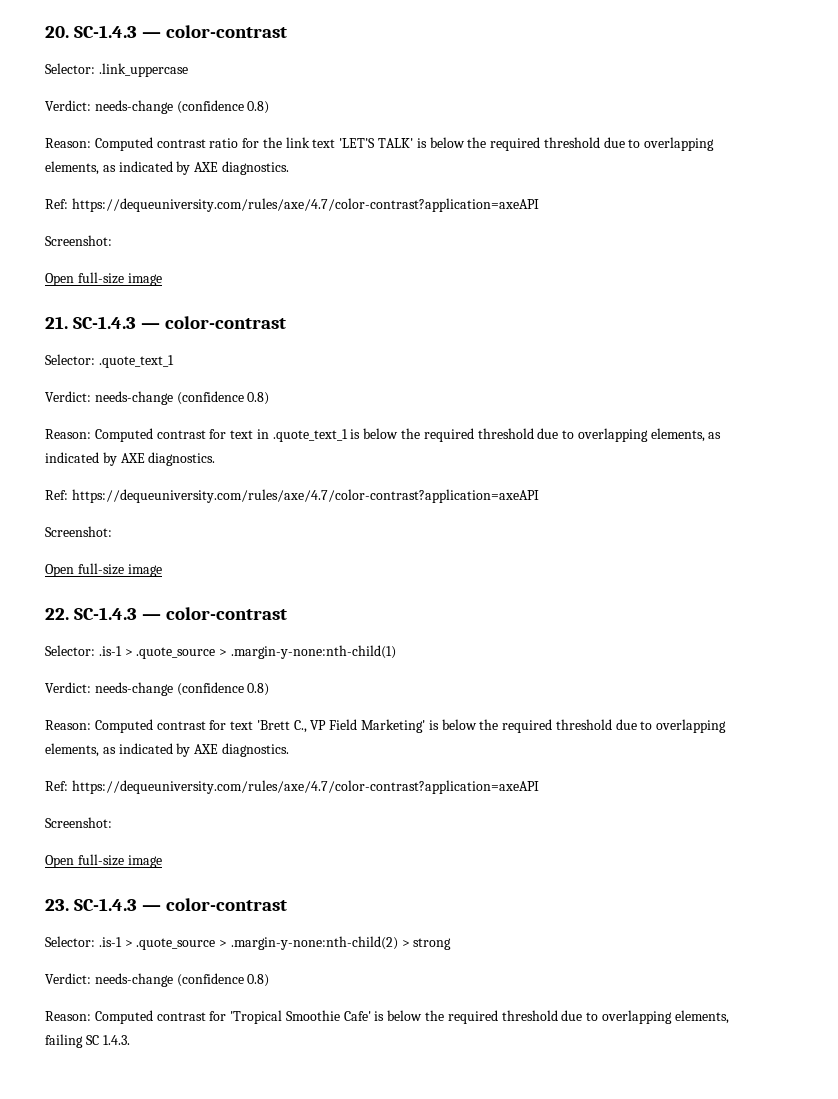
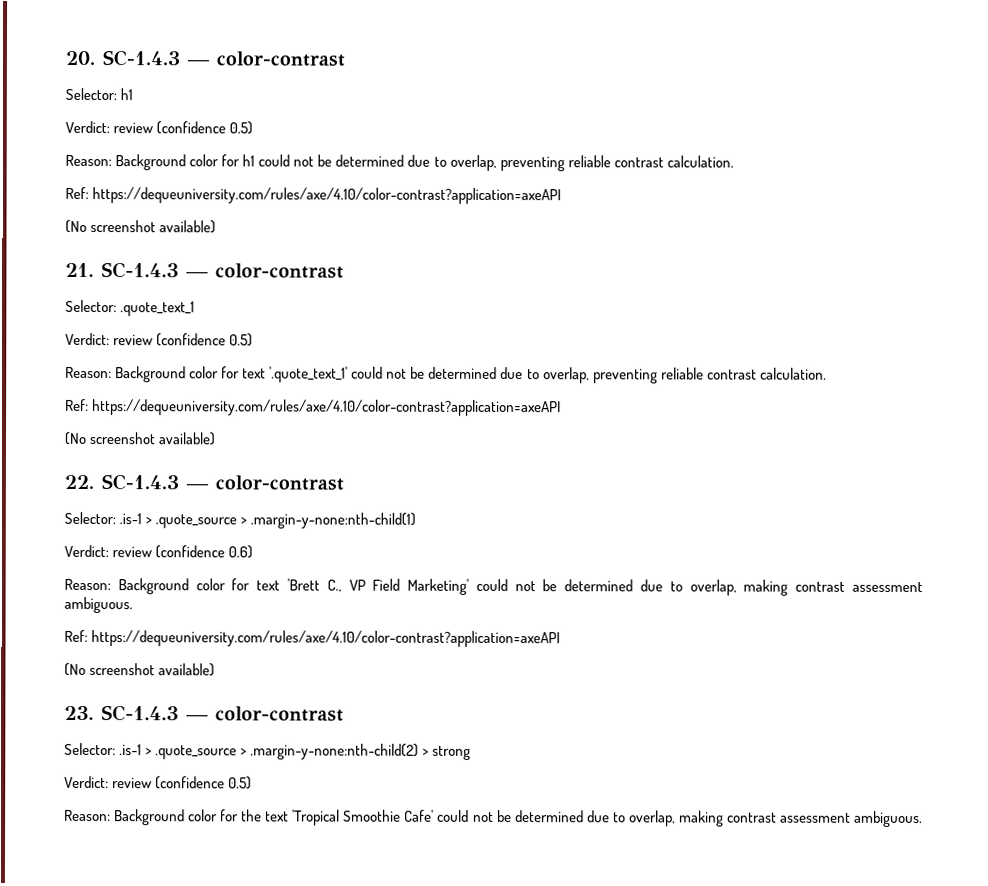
[98,63,188,77] [45,100,270,114] [45,137,715,151] [45,161,289,175] [45,198,539,212] [45,235,112,246] [45,272,162,286] .link_uppercase // Verdict: needs-change (confidence 0.8) // Reason: Computed contrast ratio for the link text 'LET'S TALK' is below the required threshold due to overlapping elements, as indicated by AXE diagnostics. // Ref: https://dequeuniversity.com/rules/axe/4.7/color-contrast?application=axeAPI // Screenshot: // Open full-size image -> [120,88,134,101] [65,120,254,135] [65,154,734,172] [65,186,562,205] [65,219,217,234] h1 // Verdict: review (confidence 0.5) // Reason: Background color for h1 could not be determined due to overlap, preventing reliable contrast calculation. // Ref: https://dequeuniversity.com/rules/axe/4.10/color-contrast?application=axeAPI // (No screenshot available)
[94,391,270,405] [45,428,722,442] [45,452,216,466] [45,489,539,503] [45,526,112,537] [45,563,162,577] needs-change (confidence 0.8) // Reason: Computed contrast for text in .quote_text_1 is below the required threshold due to overlapping elements, as indicated by AXE diagnostics. // Ref: https://dequeuniversity.com/rules/axe/4.7/color-contrast?application=axeAPI // Screenshot: // Open full-size image -> [113,333,254,347] [65,366,827,384] [65,398,562,417] [64,431,217,446] review (confidence 0.5) // Reason: Background color for text '.quote_text_1' could not be determined due to overlap, preventing reliable contrast calculation. // Ref: https://dequeuniversity.com/rules/axe/4.10/color-contrast?application=axeAPI // (No screenshot available)
[94,682,270,696] [45,719,206,733] needs-change (confidence 0.8) // Reason: Computed contrast -> [112,545,254,559] [64,578,226,595] review (confidence 0.6) // Reason: Background color
[428,719,727,733] [45,743,289,757] [45,780,539,794] [45,817,112,828] [45,854,162,868] is below the required threshold due to overlapping elements, as indicated by AXE diagnostics. // Ref: https://dequeuniversity.com/rules/axe/4.7/color-contrast?application=axeAPI // Screenshot: // Open full-size image -> [475,578,923,596] [64,596,133,614] [64,629,561,648] [64,662,216,677] could not be determined due to overlap, making contrast assessment ambiguous. // Ref: https://dequeuniversity.com/rules/axe/4.10/color-contrast?application=axeAPI // (No screenshot available)
[94,973,270,987] [45,1010,729,1024] [45,1034,130,1048] needs-change (confidence 0.8) // Reason: Computed contrast for 'Tropical Smoothie Cafe' is below the required threshold due to overlapping elements, failing SC 1.4.3. -> [112,776,253,790] [64,809,923,828] review (confidence 0.5) // Reason: Background color for the text 'Tropical Smoothie Cafe' could not be determined due to overlap, making contrast assessment ambiguous.

